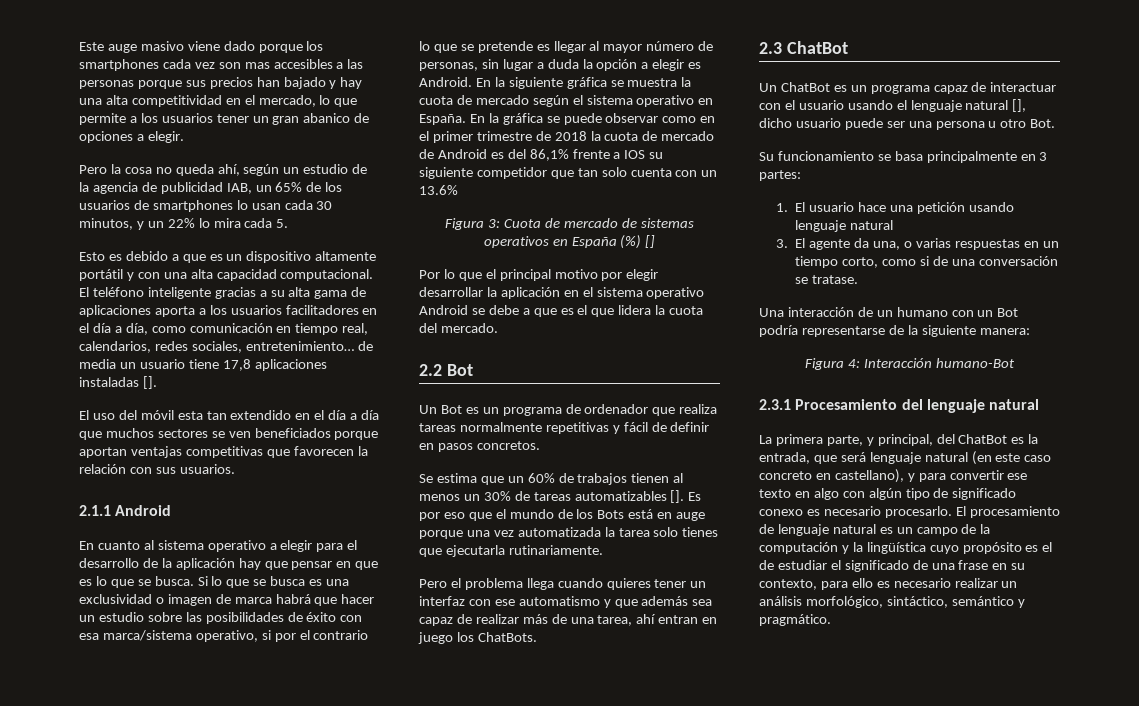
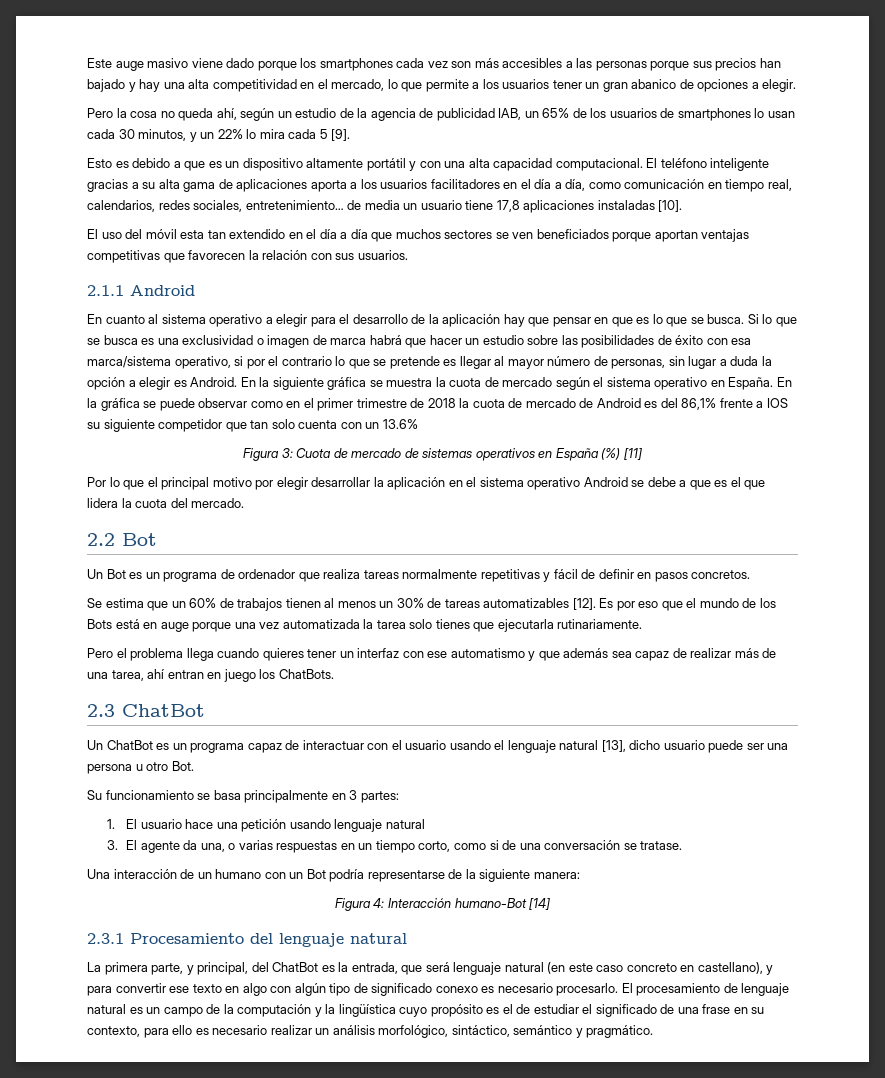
[244,62,270,69] mas -> [474,58,499,68] más
[276,219,289,228] 5. -> [319,129,351,141] 5 [9].
[142,376,157,389] []. -> [658,200,683,212] [10].
[645,235,656,248] [] -> [623,448,642,460] [11]
[670,490,685,503] []. -> [572,598,596,610] [12].
[1012,99,1027,112] [], -> [601,740,626,752] [13],
(1015, 363) none -> [529,898,551,910] [14]

